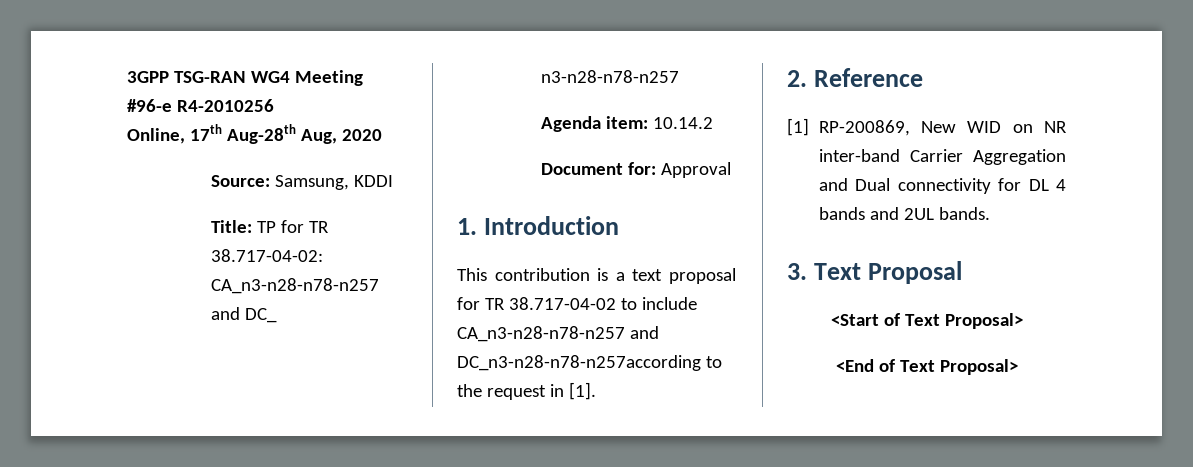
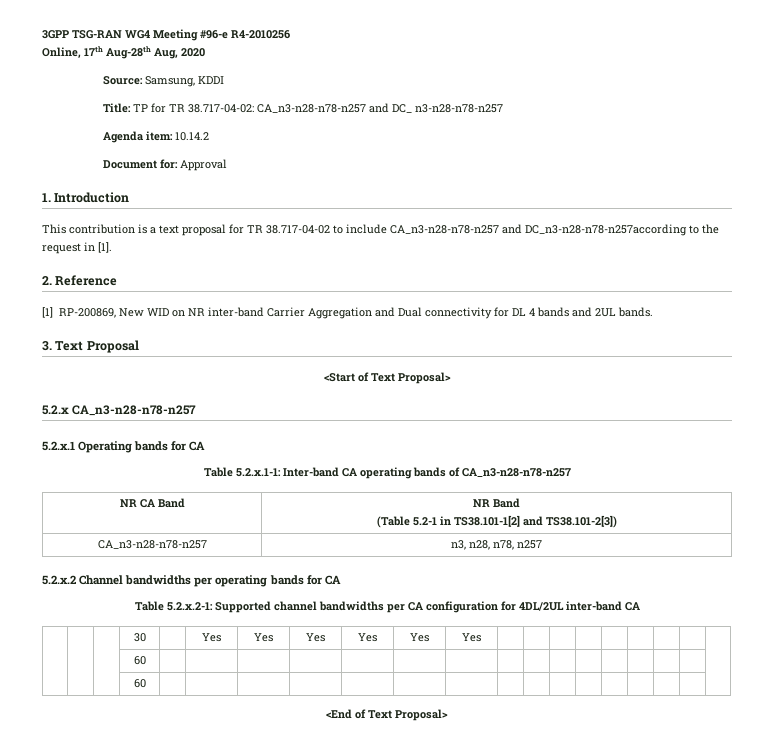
(1023, 321) none -> [42,405,197,416] [42,441,206,453] [203,467,571,479] [119,498,185,508] [473,498,520,508] [376,515,617,528] [97,540,207,549] [451,540,542,550] [42,575,341,587] [134,601,640,613] [133,633,146,642] [202,633,221,642] [254,633,273,642] [306,633,325,642] [358,633,377,642] [410,633,429,642] [462,633,481,642] [133,656,146,665] [133,679,146,688] // 5.2.x CA_n3-n28-n78-n257 // 5.2.x.1 Operating bands for CA // Table 5.2.x.1-1: Inter-band CA operating bands of CA_n3-n28-n78-n257 // NR CA Band | NR Band // (Table 5.2-1 in TS38.101-1[2] and TS38.101-2[3]) // CA_n3-n28-n78-n257 | n3, n28, n78, n257 // 5.2.x.2 Channel bandwidths per operating bands for CA // Table 5.2.x.2-1: Supported channel bandwidths per CA configuration for 4DL/2UL inter-band CA // | | | 30 | | Yes | Yes | Yes | Yes | Yes | Yes | | | | | | | | | // | | | 60 | | | | | | | | | | | | | | | | // | | | 60 | | | | | | | | | | | | | | | |

